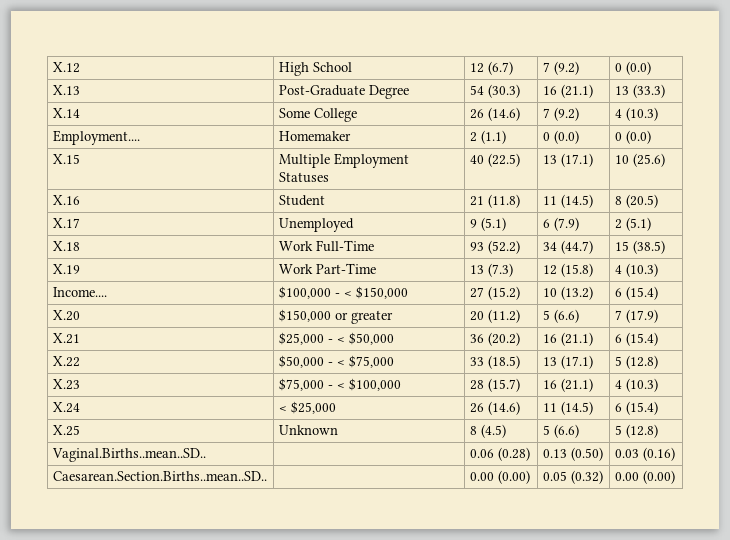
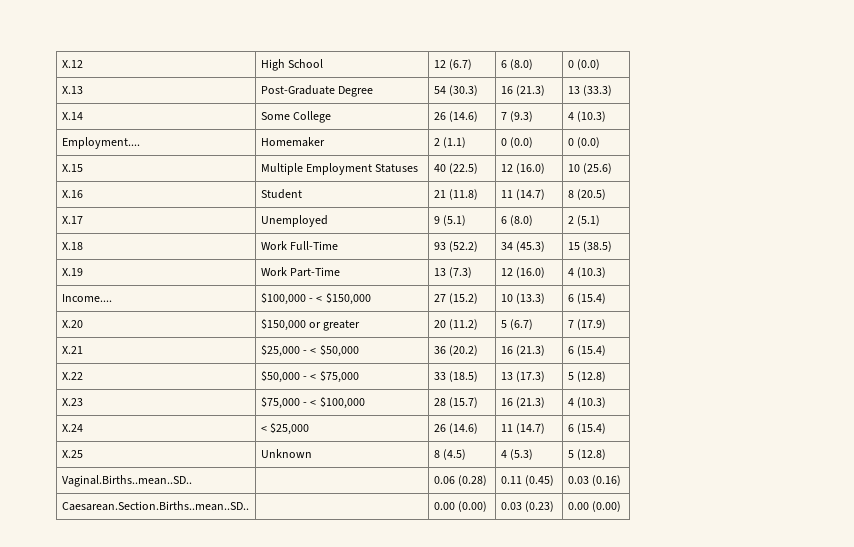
[543,61,580,75] 7 (9.2) -> [500,59,534,70] 6 (8.0)
[561,84,594,98] (21.1) -> [516,85,546,96] (21.3)
[554,107,580,121] (9.2) -> [510,111,534,122] (9.3)
[543,153,594,167] 13 (17.1) -> [500,163,546,174] 12 (16.0)
[561,194,594,208] (14.5) -> [516,189,546,200] (14.7)
[554,217,580,231] (7.9) -> [510,215,534,226] (8.0)
[561,240,594,254] (44.7) -> [516,241,546,252] (45.3)
[561,263,594,277] (15.8) -> [516,267,546,278] (16.0)
[561,286,594,300] (13.2) -> [516,293,546,304] (13.3)
[554,309,580,323] (6.6) -> [510,319,534,330] (6.7)
[561,332,594,346] (21.1) -> [516,345,546,356] (21.3)
[561,355,594,369] (17.1) -> [516,371,546,382] (17.3)
[561,378,594,392] (21.1) -> [516,397,546,408] (21.3)
[561,401,594,415] (14.5) -> [516,423,546,434] (14.7)
[543,424,580,438] 5 (6.6) -> [500,449,534,460] 4 (5.3)
[543,447,604,461] 0.13 (0.50) -> [500,475,555,486] 0.11 (0.45)
[543,470,604,484] 0.05 (0.32) -> [500,501,555,512] 0.03 (0.23)

